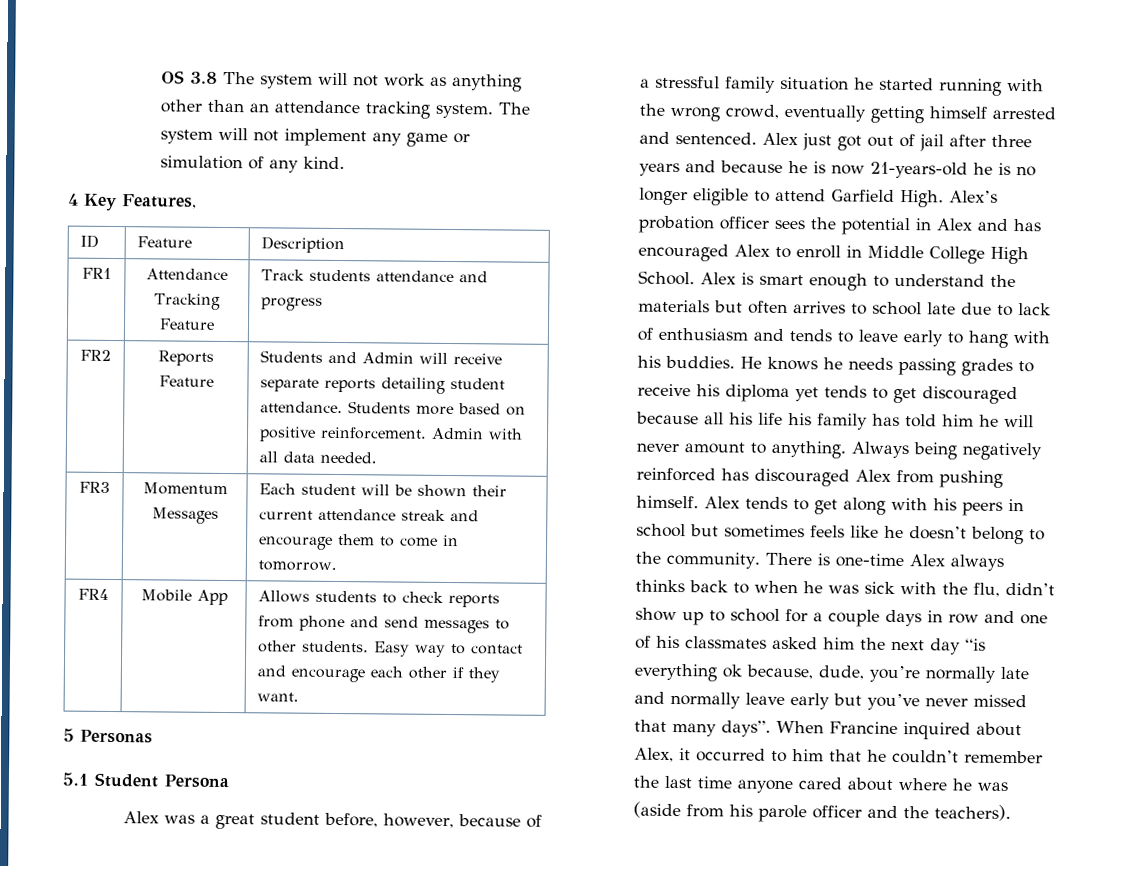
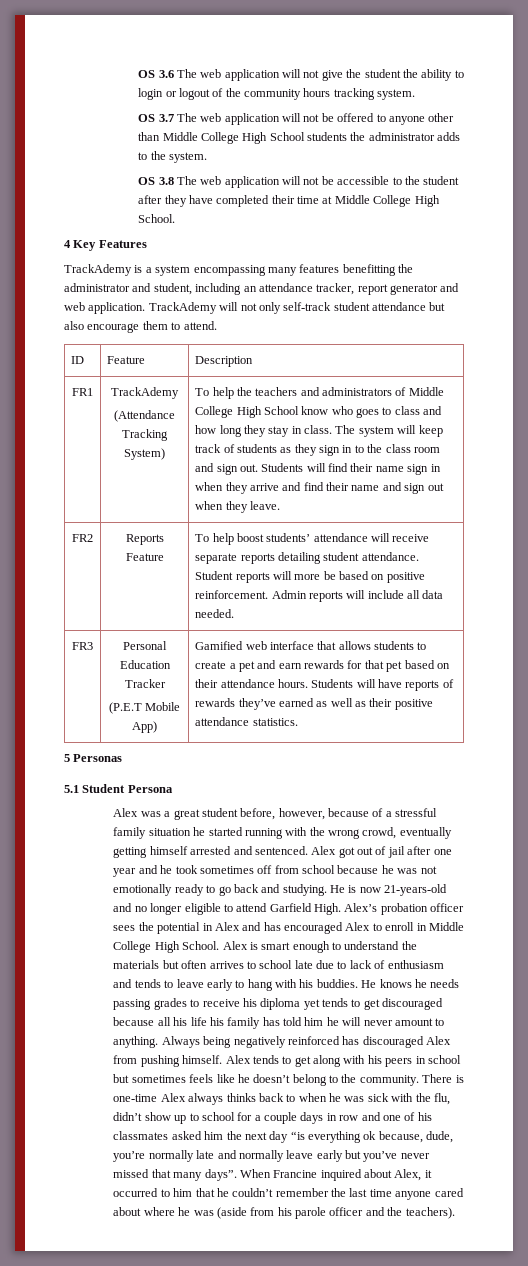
[161,70,523,92] [160,99,531,119] [160,127,471,147] [160,155,346,173] [68,193,197,212] [80,234,100,248] [137,236,193,248] [261,236,346,254] [81,267,112,279] [146,268,228,281] [154,293,222,310] [158,318,215,330] [261,269,489,283] [261,297,324,311] [80,349,111,361] [158,350,214,366] [158,375,214,387] [260,350,415,364] OS 3.8 The system will not work as anything other than an attendance tracking system. The system will not implement any game or simulation of any kind. // 4 Key Features, // ID | Feature | Description // FR1 | Attendance Tracking Feature | Track students attendance and progress // FR2 | Reports Feature | Students and Admin -> [138,69,464,81] [138,88,416,100] [138,113,455,125] [138,132,461,144] [138,151,207,163] [138,176,460,188] [138,195,440,207] [138,214,176,223] [64,240,147,251] [64,264,413,276] [64,283,460,295] [64,302,446,314] [64,321,217,333] [71,356,85,364] [107,356,146,364] [195,356,254,367] [72,388,93,396] [111,387,179,399] [114,410,175,422] [122,429,168,441] [124,448,165,460] [195,387,444,399] [195,406,443,418] [195,425,443,437] [195,444,440,456] [195,463,441,475] [195,482,444,494] [195,501,280,513] [72,534,93,542] [125,534,164,545] [125,553,164,561] [195,533,368,545] OS 3.6 The web application will not give the student the ability to login or logout of the community hours tracking system. // OS 3.7 The web application will not be offered to anyone other than Middle College High School students the administrator adds to the system. // OS 3.8 The web application will not be accessible to the student after they have completed their time at Middle College High School. // 4 Key Features // TrackAdemy is a system encompassing many features benefitting the administrator and student, including an attendance tracker, report generator and web application. TrackAdemy will not only self-track student attendance but also encourage them to attend. // ID | Feature | Description // FR1 | TrackAdemy // (Attendance Tracking System) | To help the teachers and administrators of Middle College High School know who goes to class and how long they stay in class. The system will keep track of students as they sign in to the class room and sign out. Students will find their name sign in when they arrive and find their name and sign out when they leave. // FR2 | Reports Feature | To help boost students’ attendance
[348,401,455,416] Students more -> [195,571,336,583] Student reports will more be
[488,428,524,440] with -> [308,590,404,602] reports will include
[142,482,228,496] [151,507,219,524] [259,483,508,498] [259,508,480,522] [258,534,460,550] [258,560,338,572] [78,588,109,600] [140,589,228,606] [258,590,501,608] [258,615,511,634] [258,640,524,657] [257,665,501,683] [257,692,300,702] Momentum Messages | Each student will be shown their current attendance streak and encourage them to come in tomorrow. // FR4 | Mobile App | Allows students to check reports from phone and send messages to other students. Easy way to contact and encourage each other if they want. -> [123,641,167,650] [119,660,171,669] [124,679,166,688] [108,702,181,714] [132,721,157,733] [195,641,427,650] [195,660,450,672] [195,679,454,691] [195,698,433,710] [195,717,298,726] Personal Education Tracker // (P.E.T Mobile App) | Gamified web interface that allows students to create a pet and earn rewards for that pet based on their attendance hours. Students will have reports of rewards they’ve earned as well as their positive attendance statistics.
[802,133,833,151] just -> (337, 850) none
[991,134,1033,148] [639,160,809,177] three years and because he -> [433,849,452,855] [113,865,437,877] [113,884,346,896] one year and he took sometimes off from school because he was not emotionally ready to go back and studying. He
[973,162,1012,175] he is -> [113,903,133,912] and

